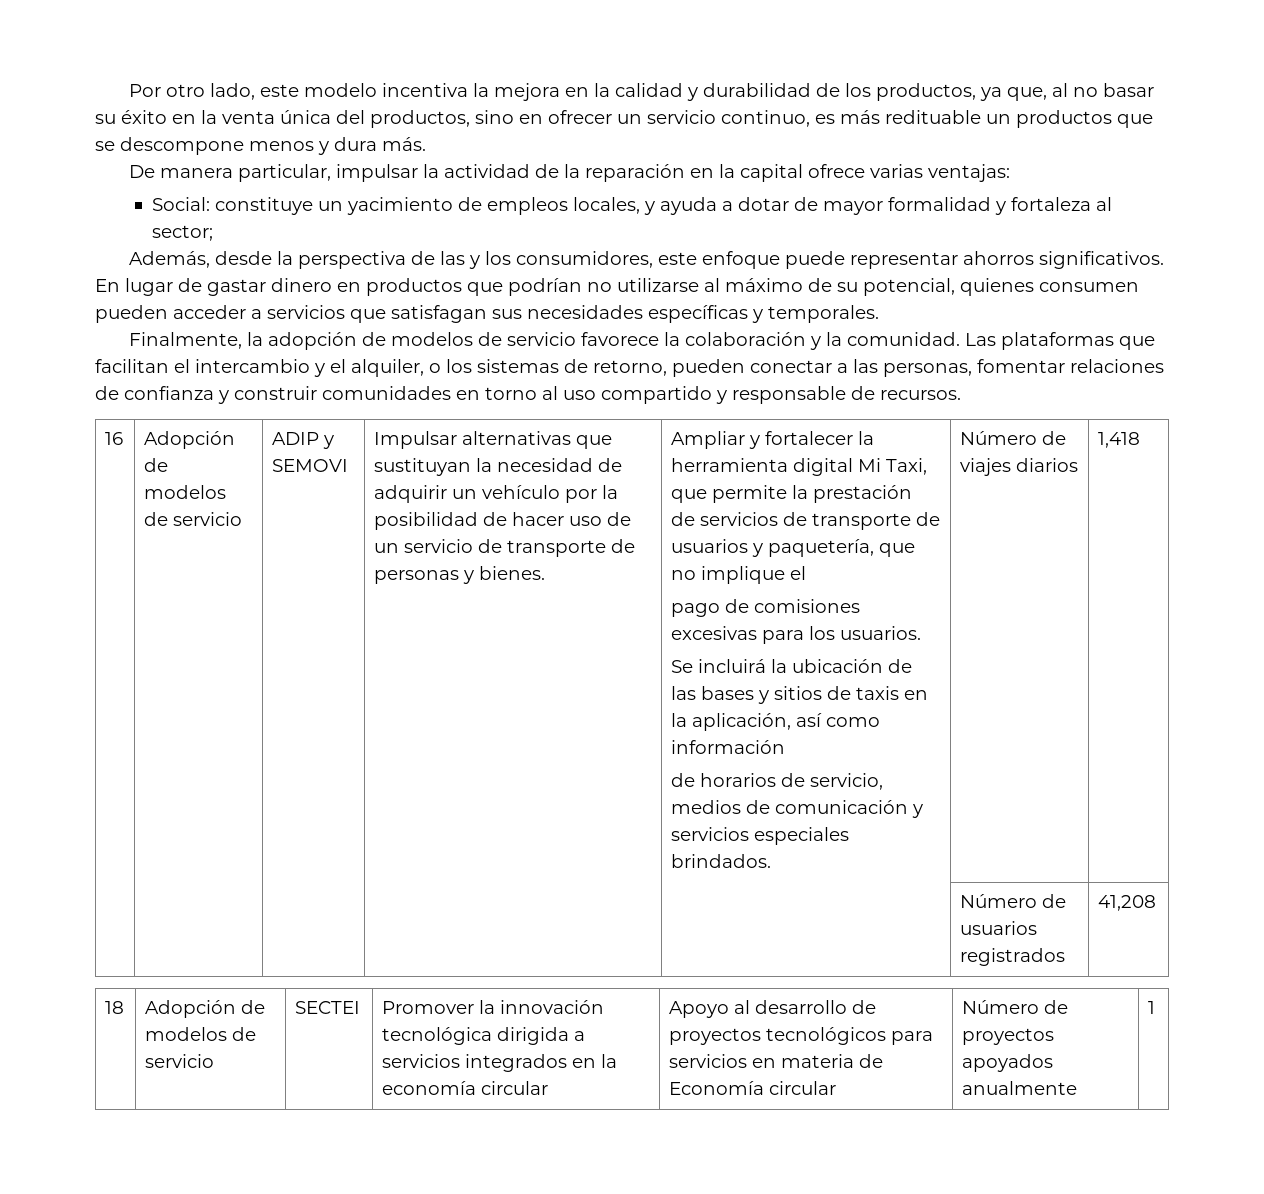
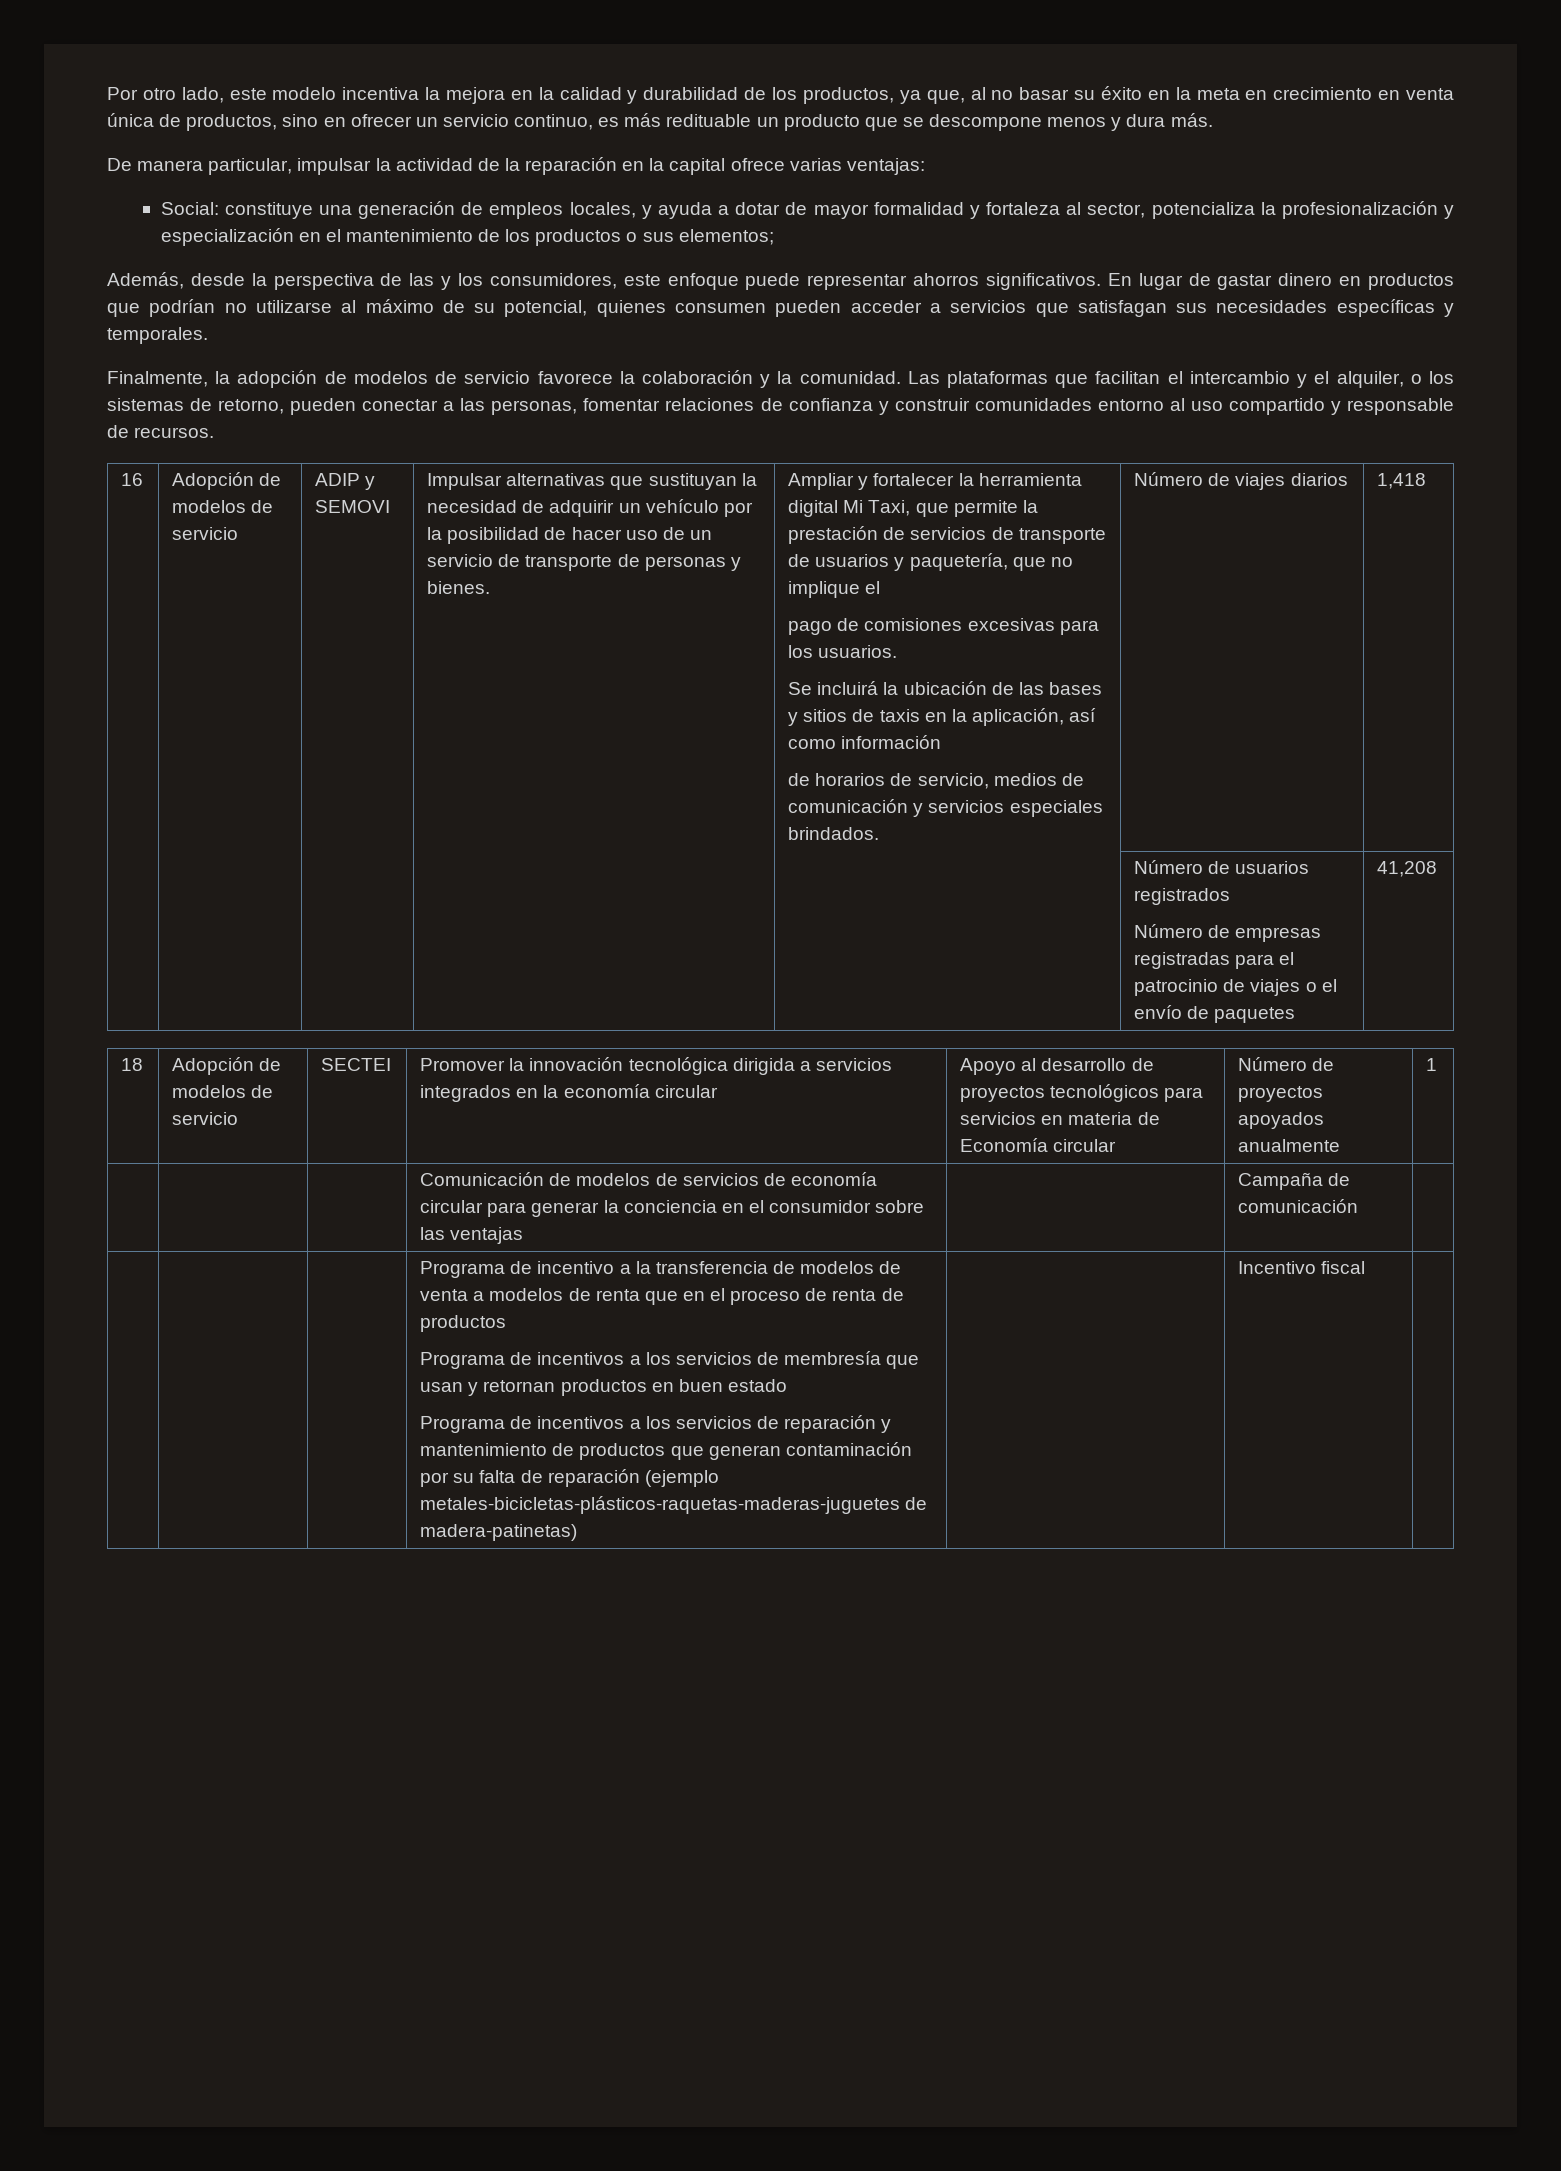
(217, 117) none -> [1196,87,1401,100] meta en crecimiento en
[336,110,365,124] del -> [159,114,182,127] de
[1016,110,1112,128] productos -> [783,114,860,131] producto
[317,197,453,215] un yacimiento -> [318,201,455,219] una generación
[151,225,213,241] sector; -> [1087,201,1454,219] [160,228,774,246] sector, potencializa la profesionalización y especialización en el mantenimiento de los productos o sus elementos;
[456,387,537,400] en torno -> [1097,399,1164,411] entorno
(1066, 957) none -> [1134,924,1322,942] [1134,952,1295,969] [1134,979,1337,996] [1134,1005,1296,1023] // Número de empresas registradas para el patrocinio de viajes o el envío de paquetes
(1156, 1007) none -> [420,1172,877,1186] [420,1200,925,1217] [420,1227,524,1244] [1238,1172,1351,1190] [1238,1199,1359,1213] [420,1261,902,1278] [420,1288,904,1305] [420,1315,507,1332] [420,1351,920,1369] [420,1379,787,1396] [420,1415,892,1433] [420,1442,912,1460] [420,1469,719,1487] [420,1496,928,1514] [420,1524,578,1541] [1238,1261,1366,1274] // | | | Comunicación de modelos de servicios de economía circular para generar la conciencia en el consumidor sobre las ventajas | | Campaña de comunicación | // | | | Programa de incentivo a la transferencia de modelos de venta a modelos de renta que en el proceso de renta de productos // Programa de incentivos a los servicios de membresía que usan y retornan productos en buen estado // Programa de incentivos a los servicios de reparación y mantenimiento de productos que generan contaminación por su falta de reparación (ejemplo metales-bicicletas-plásticos-raquetas-maderas-juguetes de madera-patinetas) | | Incentivo fiscal |

